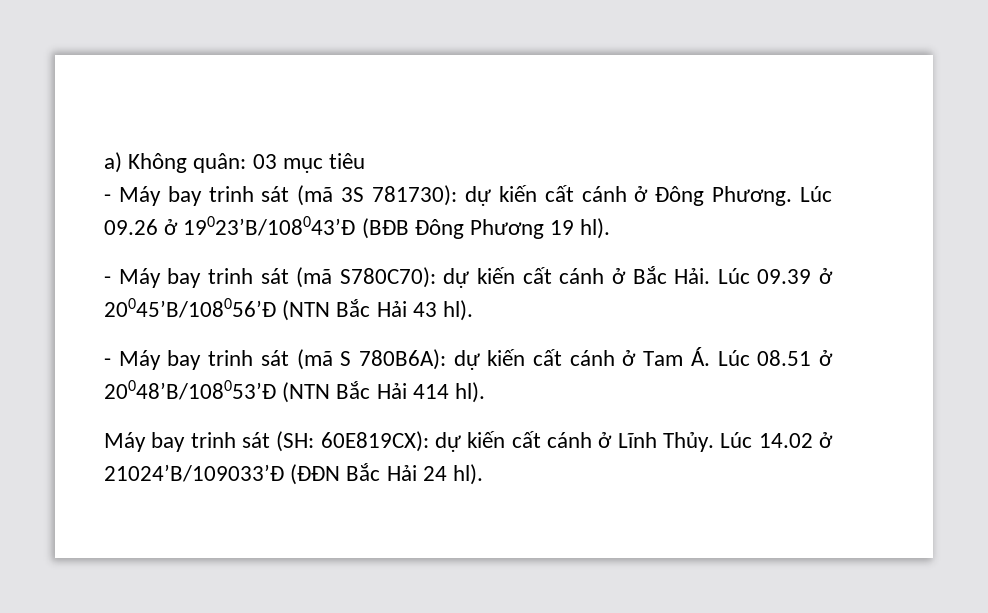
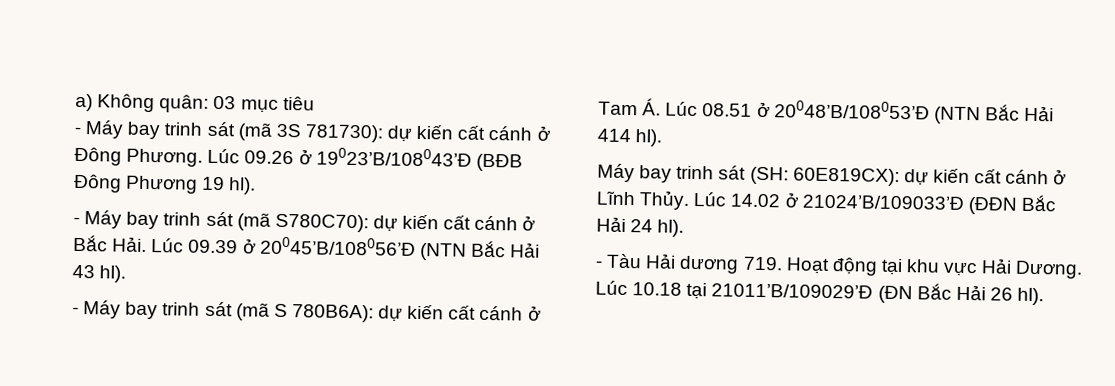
(484, 474) none -> [595,253,1084,279] [595,280,1045,306] // - Tàu Hải dương 719. Hoạt động tại khu vực Hải Dương. Lúc 10.18 tại 21011’B/109029’Đ (ĐN Bắc Hải 26 hl).

